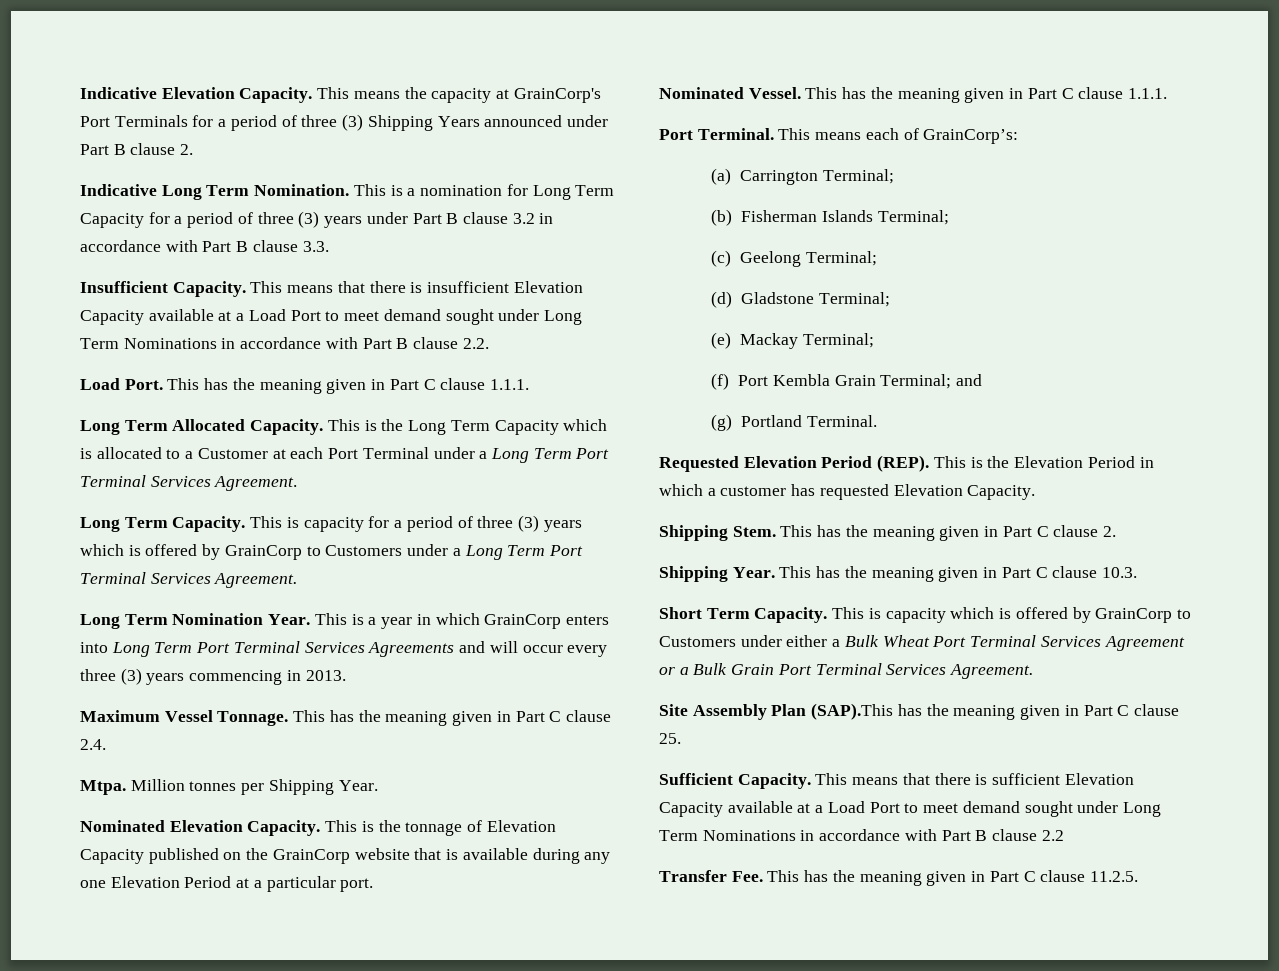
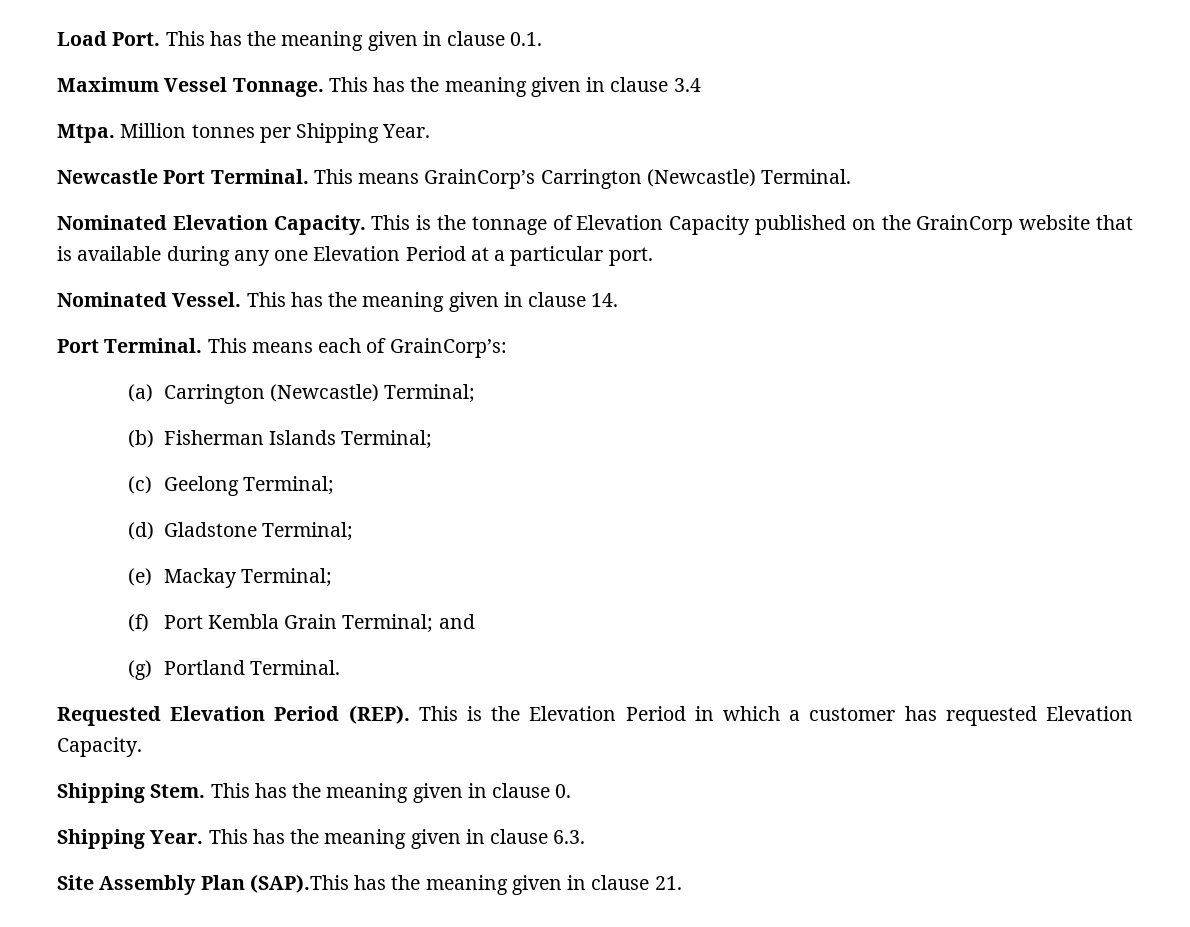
[80,87,601,103] [80,114,608,131] [80,143,194,155] [80,184,615,200] [80,211,554,228] [80,240,329,252] [80,281,583,297] [80,309,582,325] [80,337,489,349] Indicative Elevation Capacity. This means the capacity at GrainCorp's Port Terminals for a period of three (3) Shipping Years announced under Part B clause 2. // Indicative Long Term Nomination. This is a nomination for Long Term Capacity for a period of three (3) years under Part B clause 3.2 in accordance with Part B clause 3.3. // Insufficient Capacity. This means that there is insufficient Elevation Capacity available at a Load Port to meet demand sought under Long Term Nominations in accordance with Part B clause 2.2. // -> (57, 38) none
[389,378,529,390] [80,419,608,435] [80,447,610,463] [80,475,298,491] [80,515,582,532] [80,544,583,560] [80,572,298,588] [80,613,609,629] [80,641,608,657] [80,668,346,685] Part C clause 1.1.1. // Long Term Allocated Capacity. This is the Long Term Capacity which is allocated to a Customer at each Port Terminal under a Long Term Port Terminal Services Agreement. // Long Term Capacity. This is capacity for a period of three (3) years which is offered by GrainCorp to Customers under a Long Term Port Terminal Services Agreement. // Long Term Nomination Year. This is a year in which GrainCorp enters into Long Term Port Terminal Services Agreements and will occur every three (3) years commencing in 2013. -> [447,31,543,46] clause 0.1.
[515,710,611,722] [80,739,106,750] Part C clause 2.4. -> [610,77,701,92] clause 3.4
(378, 785) none -> [57,169,852,189] // Newcastle Port Terminal. This means GrainCorp’s Carrington (Newcastle) Terminal.
[1027,87,1167,99] Part C clause 1.1.1. -> [528,292,619,307] clause 14.
(819, 177) none -> [269,384,379,402] (Newcastle)
[1002,525,1116,537] Part C clause 2. -> [492,783,572,798] clause 0.
[1001,566,1137,578] [659,607,1191,623] [659,635,1185,651] [659,663,1034,679] Part C clause 10.3. // Short Term Capacity. This is capacity which is offered by GrainCorp to Customers under either a Bulk Wheat Port Terminal Services Agreement or a Bulk Grain Port Terminal Services Agreement. -> [490,829,586,844] clause 6.3.
[1083,704,1179,716] [659,733,681,744] [659,773,1134,789] [659,801,1161,817] [659,829,1064,841] [659,870,1138,886] Part C clause 25. // Sufficient Capacity. This means that there is sufficient Elevation Capacity available at a Load Port to meet demand sought under Long Term Nominations in accordance with Part B clause 2.2 // Transfer Fee. This has the meaning given in Part C clause 11.2.5. -> [591,875,682,890] clause 21.

